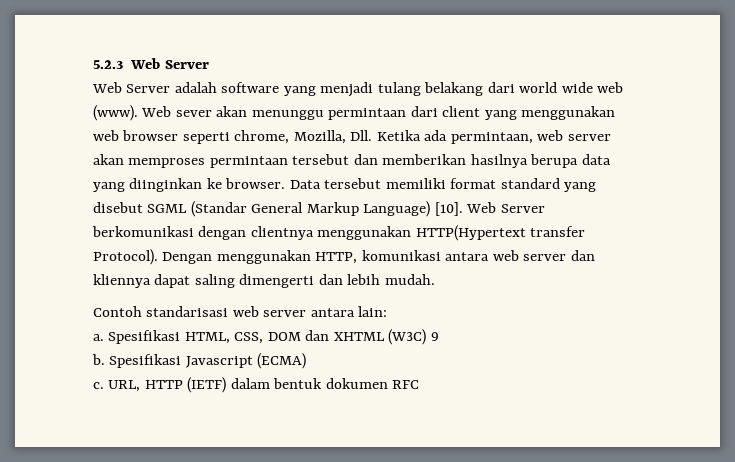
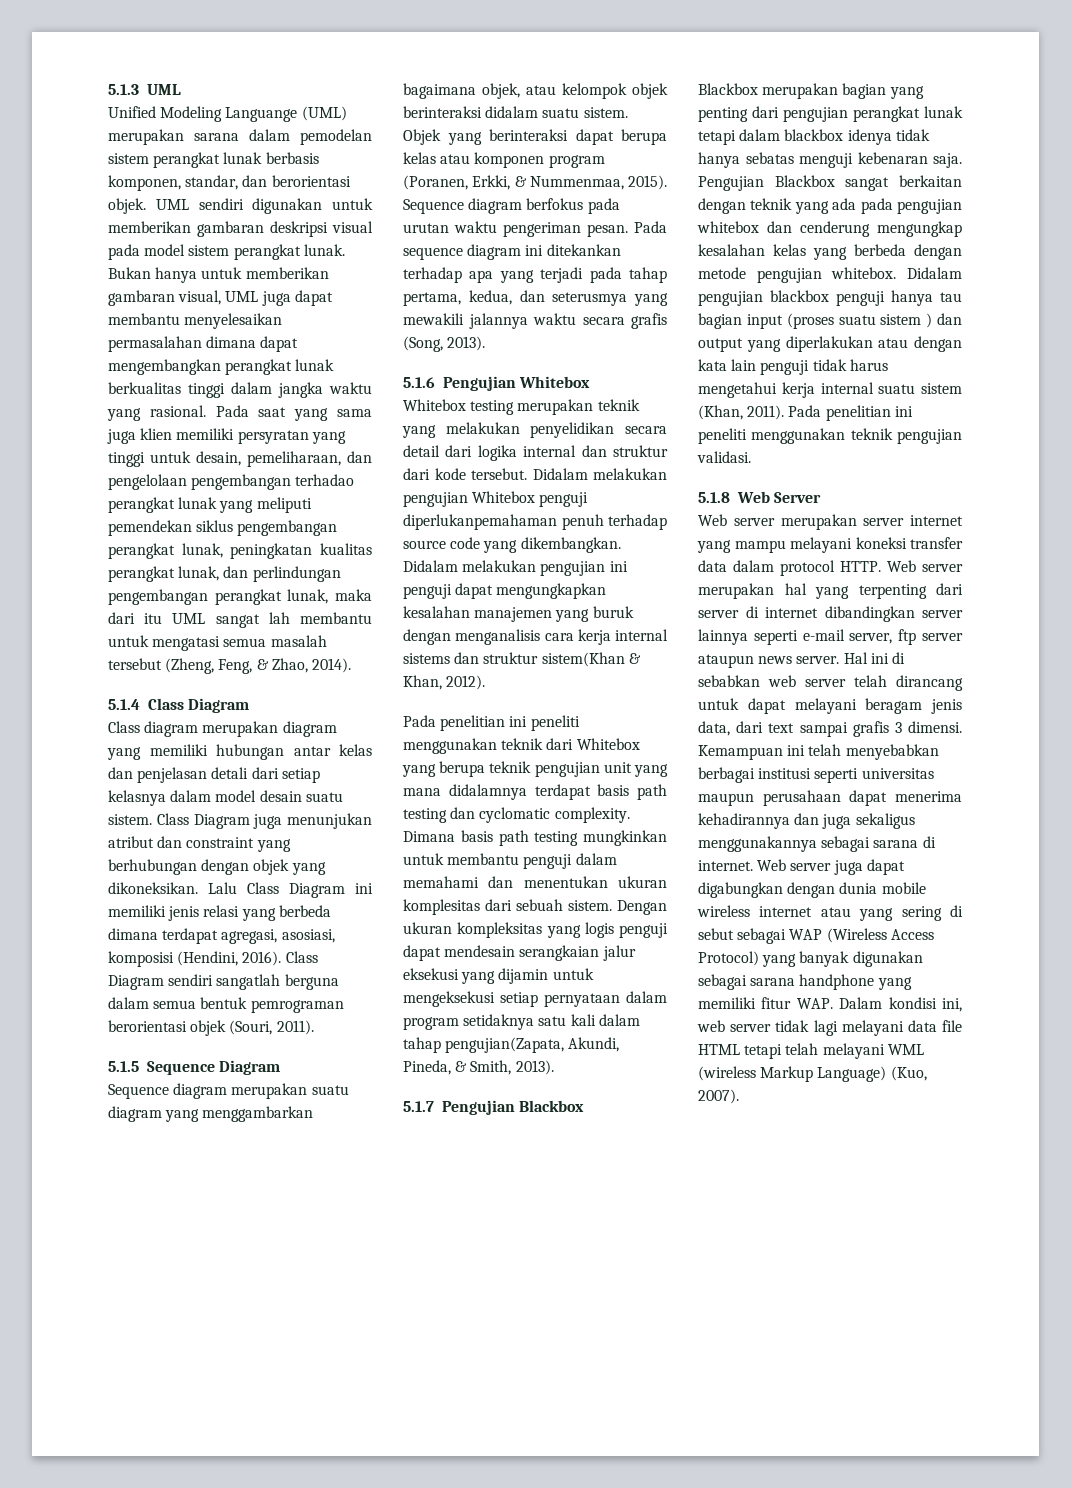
[93,58,209,69] [92,82,624,97] [93,105,616,121] [93,130,611,144] [93,154,611,168] [93,178,597,192] [93,201,545,217] [92,225,586,241] [93,249,595,265] [93,274,435,288] [93,306,388,317] [93,329,439,345] [92,353,307,369] [93,377,420,393] 5.2.3 Web Server // Web Server adalah software yang menjadi tulang belakang dari world wide web (www). Web sever akan menunggu permintaan dari client yang menggunakan web browser seperti chrome, Mozilla, Dll. Ketika ada permintaan, web server akan memproses permintaan tersebut dan memberikan hasilnya berupa data yang diinginkan ke browser. Data tersebut memiliki format standard yang disebut SGML (Standar General Markup Language) [10]. Web Server berkomunikasi dengan clientnya menggunakan HTTP(Hypertext transfer Protocol). Dengan menggunakan HTTP, komunikasi antara web server dan kliennya dapat saling dimengerti dan lebih mudah. // Contoh standarisasi web server antara lain: // a. Spesifikasi HTML, CSS, DOM dan XHTML (W3C) 9 // b. Spesifikasi Javascript (ECMA) // c. URL, HTTP (IETF) dalam bentuk dokumen RFC -> [108,84,181,95] [108,106,347,122] [108,129,372,145] [108,152,319,168] [108,175,351,191] [108,198,373,214] [108,221,373,237] [108,244,345,260] [108,267,329,283] [108,290,333,306] [108,313,283,329] [108,336,299,352] [108,359,335,375] [108,382,372,398] [107,405,372,421] [107,428,346,444] [108,451,372,467] [108,474,355,490] [108,497,312,513] [108,520,338,536] [108,543,372,559] [108,566,341,582] [108,589,372,605] [108,612,372,628] [108,635,327,651] [108,658,351,674] [108,698,249,713] [108,721,337,737] [107,744,372,760] [108,767,320,783] [108,790,343,806] [108,813,372,829] [108,836,291,852] [108,859,326,875] [108,882,373,898] [108,905,331,921] [108,928,335,944] [108,951,318,967] [108,974,339,990] [108,997,344,1013] [108,1020,314,1036] [108,1060,280,1075] [108,1083,349,1099] [108,1106,314,1122] [403,83,668,99] [403,106,628,118] [403,129,667,145] [403,152,605,168] [403,175,667,190] [403,198,620,214] [403,221,667,237] [403,244,621,260] [403,267,667,283] [403,290,668,306] [403,313,667,329] [403,336,486,352] [403,376,590,391] [403,399,640,415] [402,422,667,438] [403,445,668,461] [403,468,667,480] [403,491,589,507] [403,514,667,530] [403,537,621,553] [403,560,628,576] [403,583,607,599] [403,606,634,622] [403,629,668,645] [403,652,641,667] [403,675,486,690] [403,715,580,731] [403,738,640,754] [402,761,668,777] [403,784,667,800] [403,807,630,823] [403,830,667,846] [403,853,617,869] [403,876,667,888] [403,899,667,915] [403,922,668,938] [403,945,636,961] [403,968,594,984] [403,991,667,1007] [403,1014,640,1030] [403,1037,620,1053] [403,1060,554,1075] [403,1100,584,1115] [698,83,924,99] [698,106,963,122] [698,129,930,145] [698,152,962,168] [698,175,962,191] [698,198,962,214] [697,221,962,237] [698,244,962,260] [698,267,962,283] [698,290,962,306] [698,313,962,329] [698,336,962,352] [698,359,888,375] [698,382,962,398] [698,405,913,421] [698,428,962,444] [697,451,751,463] [698,491,821,503] [698,514,963,530] [697,537,963,553] [698,560,963,576] [698,583,963,599] [698,606,963,622] [698,629,963,645] [698,652,905,668] [698,675,963,691] [698,698,962,714] [698,721,962,737] [698,744,939,760] [698,767,934,783] [698,790,962,806] [698,813,915,829] [698,836,936,852] [698,859,905,875] [698,882,926,898] [697,905,963,921] [698,928,934,944] [698,951,923,967] [698,974,912,990] [698,997,962,1012] [697,1020,962,1036] [698,1043,924,1059] [698,1066,927,1082] [698,1089,739,1104] 5.1.3 UML // Unified Modeling Languange (UML) merupakan sarana dalam pemodelan sistem perangkat lunak berbasis komponen, standar, dan berorientasi objek. UML sendiri digunakan untuk memberikan gambaran deskripsi visual pada model sistem perangkat lunak. Bukan hanya untuk memberikan gambaran visual, UML juga dapat membantu menyelesaikan permasalahan dimana dapat mengembangkan perangkat lunak berkualitas tinggi dalam jangka waktu yang rasional. Pada saat yang sama juga klien memiliki persyratan yang tinggi untuk desain, pemeliharaan, dan pengelolaan pengembangan terhadao perangkat lunak yang meliputi pemendekan siklus pengembangan perangkat lunak, peningkatan kualitas perangkat lunak, dan perlindungan pengembangan perangkat lunak, maka dari itu UML sangat lah membantu untuk mengatasi semua masalah tersebut (Zheng, Feng, & Zhao, 2014). // 5.1.4 Class Diagram // Class diagram merupakan diagram yang memiliki hubungan antar kelas dan penjelasan detali dari setiap kelasnya dalam model desain suatu sistem. Class Diagram juga menunjukan atribut dan constraint yang berhubungan dengan objek yang dikoneksikan. Lalu Class Diagram ini memiliki jenis relasi yang berbeda dimana terdapat agregasi, asosiasi, komposisi (Hendini, 2016). Class Diagram sendiri sangatlah berguna dalam semua bentuk pemrograman berorientasi objek (Souri, 2011). // 5.1.5 Sequence Diagram // Sequence diagram merupakan suatu diagram yang menggambarkan bagaimana objek, atau kelompok objek berinteraksi didalam suatu sistem. Objek yang berinteraksi dapat berupa kelas atau komponen program (Poranen, Erkki, & Nummenmaa, 2015). Sequence diagram berfokus pada urutan waktu pengeriman pesan. Pada sequence diagram ini ditekankan terhadap apa yang terjadi pada tahap pertama, kedua, dan seterusmya yang mewakili jalannya waktu secara grafis (Song, 2013). // 5.1.6 Pengujian Whitebox // Whitebox testing merupakan teknik yang melakukan penyelidikan secara detail dari logika internal dan struktur dari kode tersebut. Didalam melakukan pengujian Whitebox penguji diperlukanpemahaman penuh terhadap source code yang dikembangkan. Didalam melakukan pengujian ini penguji dapat mengungkapkan kesalahan manajemen yang buruk dengan menganalisis cara kerja internal sistems dan struktur sistem(Khan & Khan, 2012). // Pada penelitian ini peneliti menggunakan teknik dari Whitebox yang berupa teknik pengujian unit yang mana didalamnya terdapat basis path testing dan cyclomatic complexity. Dimana basis path testing mungkinkan untuk membantu penguji dalam memahami dan menentukan ukuran komplesitas dari sebuah sistem. Dengan ukuran kompleksitas yang logis penguji dapat mendesain serangkaian jalur eksekusi yang dijamin untuk mengeksekusi setiap pernyataan dalam program setidaknya satu kali dalam tahap pengujian(Zapata, Akundi, Pineda, & Smith, 2013). // 5.1.7 Pengujian Blackbox // Blackbox merupakan bagian yang penting dari pengujian perangkat lunak tetapi dalam blackbox idenya tidak hanya sebatas menguji kebenaran saja. Pengujian Blackbox sangat berkaitan dengan teknik yang ada pada pengujian whitebox dan cenderung mengungkap kesalahan kelas yang berbeda dengan metode pengujian whitebox. Didalam pengujian blackbox penguji hanya tau bagian input (proses suatu sistem ) dan output yang diperlakukan atau dengan kata lain penguji tidak harus mengetahui kerja internal suatu sistem (Khan, 2011). Pada penelitian ini peneliti menggunakan teknik pengujian validasi. // 5.1.8 Web Server // Web server merupakan server internet yang mampu melayani koneksi transfer data dalam protocol HTTP. Web server merupakan hal yang terpenting dari server di internet dibandingkan server lainnya seperti e-mail server, ftp server ataupun news server. Hal ini di sebabkan web server telah dirancang untuk dapat melayani beragam jenis data, dari text sampai grafis 3 dimensi. Kemampuan ini telah menyebabkan berbagai institusi seperti universitas maupun perusahaan dapat menerima kehadirannya dan juga sekaligus menggunakannya sebagai sarana di internet. Web server juga dapat digabungkan dengan dunia mobile wireless internet atau yang sering di sebut sebagai WAP (Wireless Access Protocol) yang banyak digunakan sebagai sarana handphone yang memiliki fitur WAP. Dalam kondisi ini, web server tidak lagi melayani data file HTML tetapi telah melayani WML (wireless Markup Language) (Kuo, 2007).

